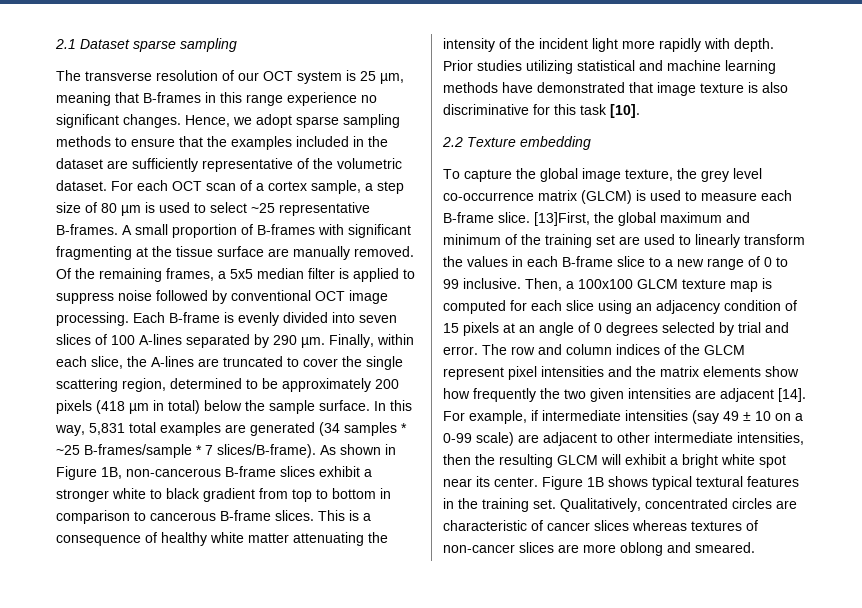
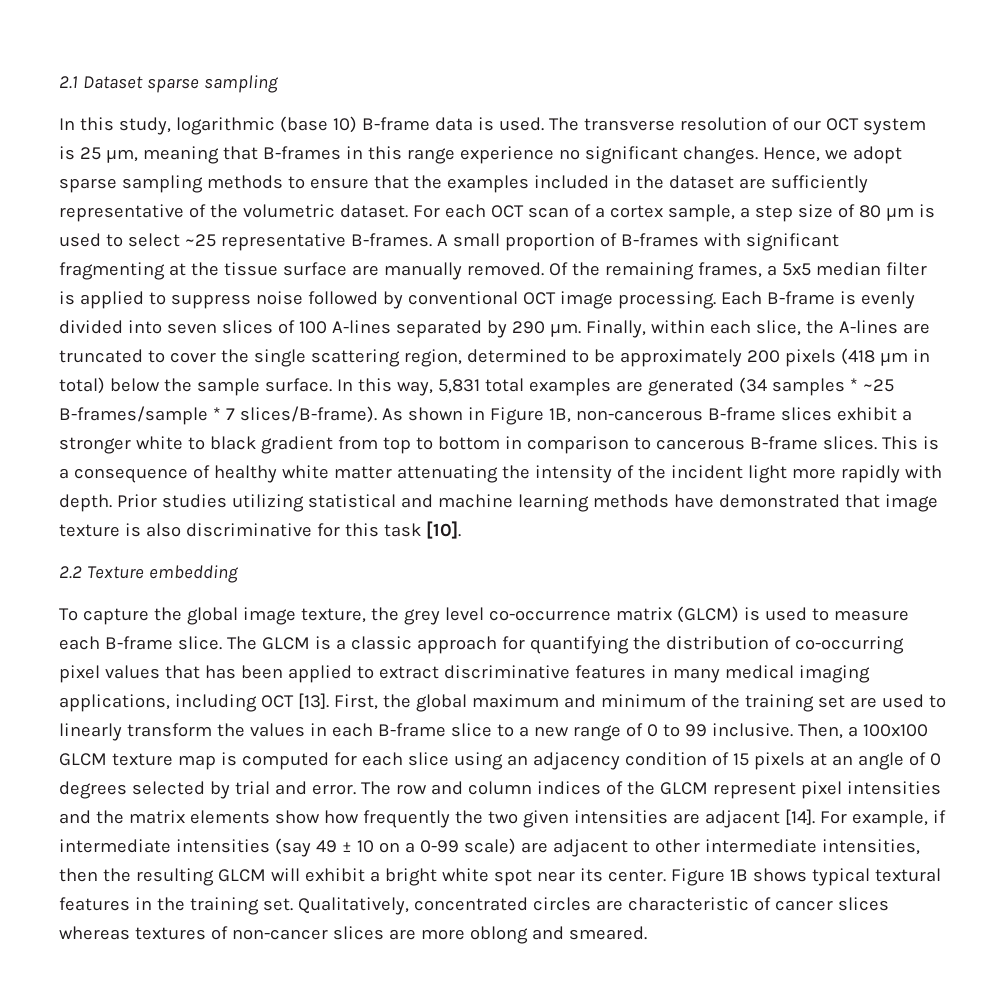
(237, 45) none -> [59,116,544,135] In this study, logarithmic (base 10) B-frame data is used.
[534,212,590,226] [13]First, -> [226,636,904,654] [59,665,870,683] [59,693,378,712] The GLCM is a classic approach for quantifying the distribution of co-occurring pixel values that has been applied to extract discriminative features in many medical imaging applications, including OCT [13]. First,

